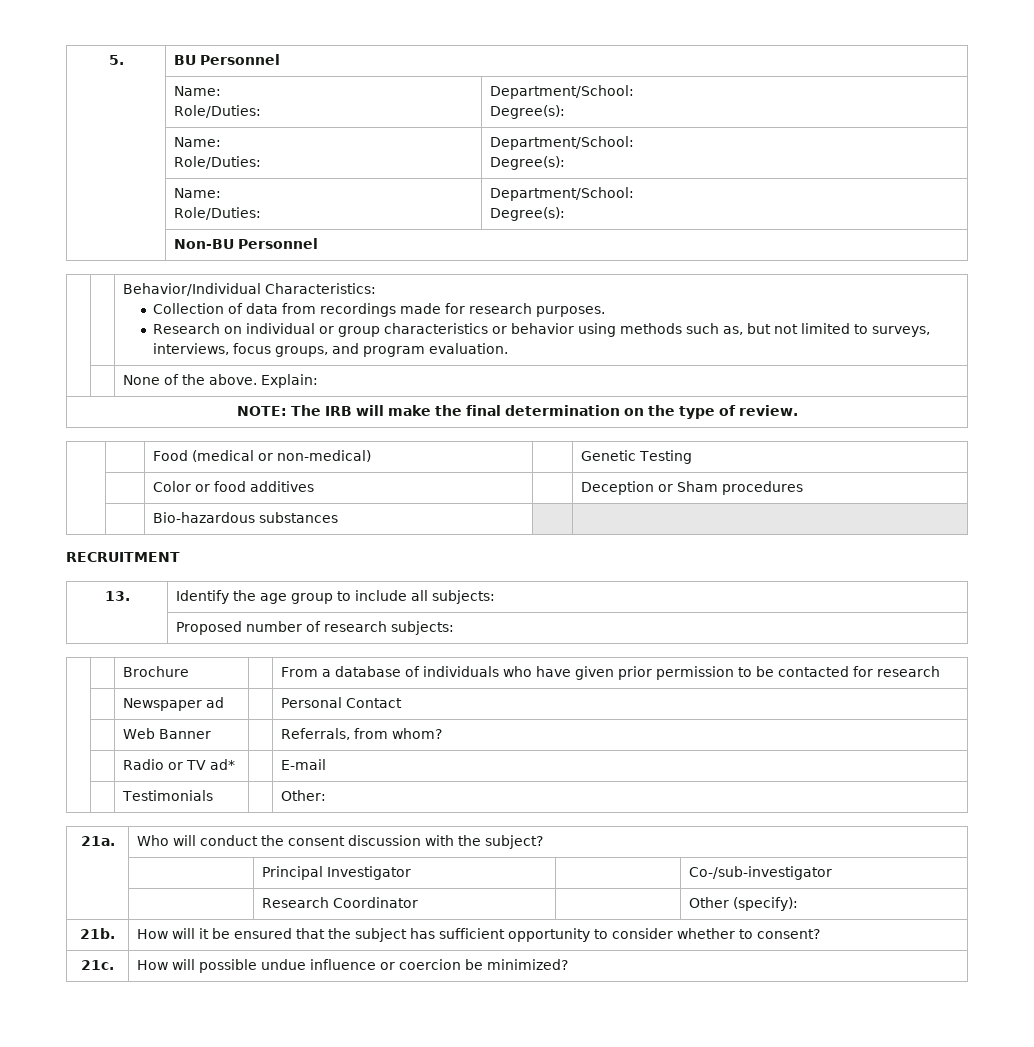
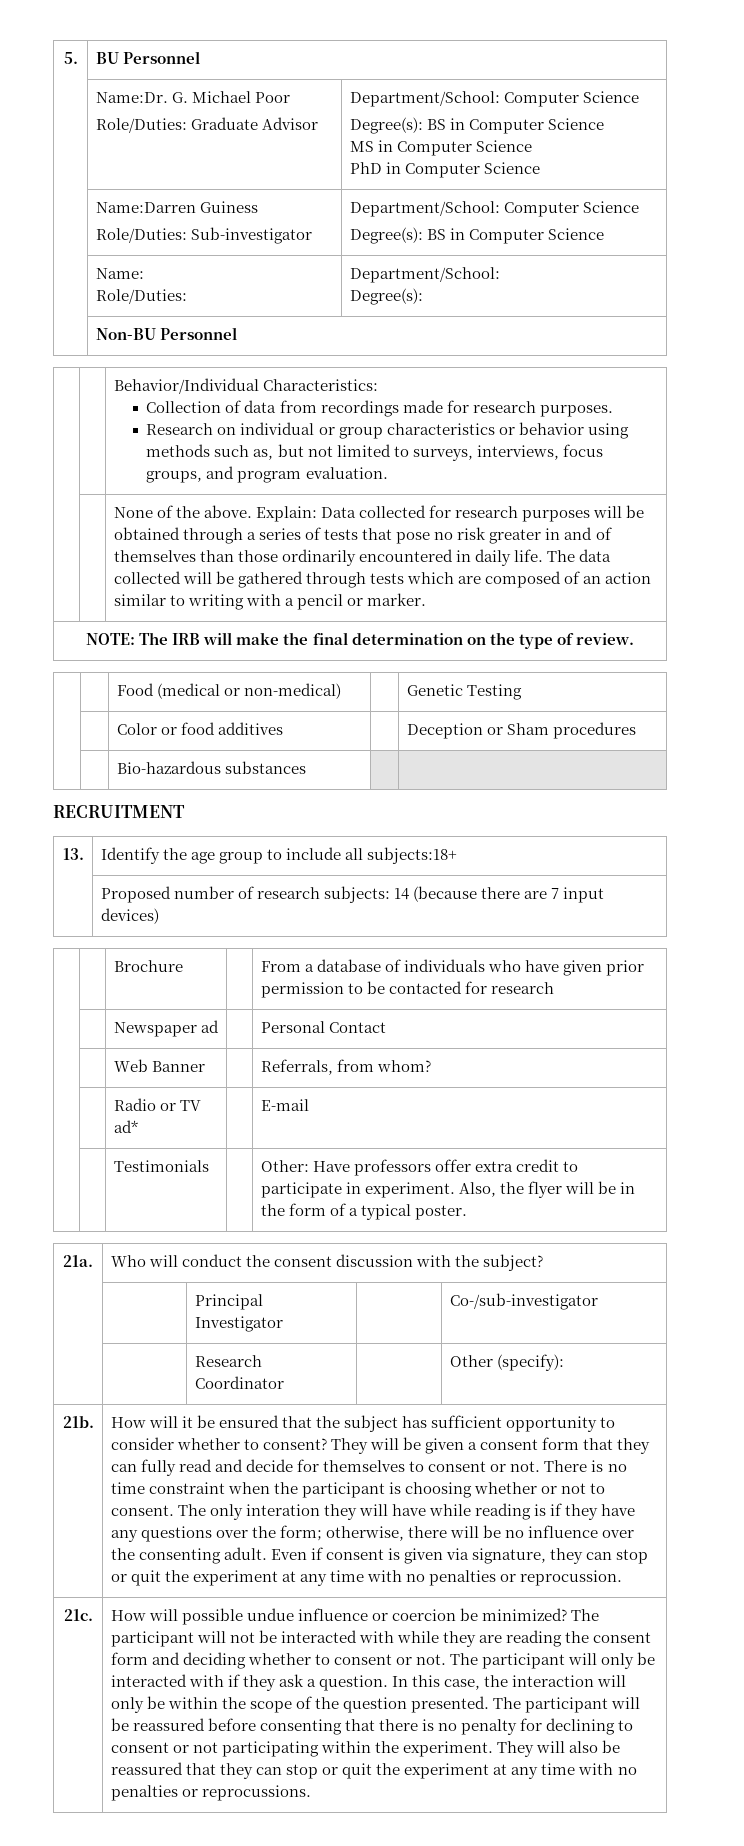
[173,86,221,96] [173,105,261,118] [489,85,634,99] [489,105,565,119] [173,137,221,147] [173,156,261,169] [489,136,634,150] [489,156,565,170] Name: // Role/Duties: | Department/School: // Degree(s): // | Name: // Role/Duties: | Department/School: // Degree(s): -> [95,91,291,103] [95,117,318,133] [349,91,639,107] [349,117,605,134] [349,140,533,156] [349,162,541,178] [95,201,258,213] [95,227,312,244] [349,201,639,217] [349,227,605,244] Name:Dr. G. Michael Poor // Role/Duties: Graduate Advisor | Department/School: Computer Science // Degree(s): BS in Computer Science // MS in Computer Science // PhD in Computer Science // | Name:Darren Guiness // Role/Duties: Sub-investigator | Department/School: Computer Science // Degree(s): BS in Computer Science
(318, 381) none -> [321,505,645,522] [113,527,612,544] [113,549,612,566] [113,571,652,588] [113,593,427,610] Data collected for research purposes will be obtained through a series of tests that pose no risk greater in and of themselves than those ordinarily encountered in daily life. The data collected will be gathered through tests which are composed of an action similar to writing with a pencil or marker.
[431,590,495,604] subjects: -> [367,847,458,864] subjects:18+
(454, 628) none -> [394,886,605,903] [100,908,159,924] 14 (because there are 7 input devices)
(326, 795) none -> [312,1159,579,1176] [260,1181,636,1198] [260,1203,468,1220] Have professors offer extra credit to participate in experiment. Also, the flyer will be in the form of a typical poster.
(820, 934) none -> [331,1437,651,1454] [110,1459,627,1476] [110,1482,606,1498] [110,1503,636,1520] [110,1525,635,1542] [110,1547,649,1564] [110,1570,623,1586] They will be given a consent form that they can fully read and decide for themselves to consent or not. There is no time constraint when the participant is choosing whether or not to consent. The only interation they will have while reading is if they have any questions over the form; otherwise, there will be no influence over the consenting adult. Even if consent is given via signature, they can stop or quit the experiment at any time with no penalties or reprocussion.
(568, 964) none -> [571,1609,600,1621] [110,1630,652,1647] [110,1652,656,1669] [110,1674,627,1691] [110,1696,641,1713] [110,1718,634,1735] [110,1740,621,1757] [110,1762,637,1779] [110,1785,311,1801] The participant will not be interacted with while they are reading the consent form and deciding whether to consent or not. The participant will only be interacted with if they ask a question. In this case, the interaction will only be within the scope of the question presented. The participant will be reassured before consenting that there is no penalty for declining to consent or not participating within the experiment. They will also be reassured that they can stop or quit the experiment at any time with no penalties or reprocussions.

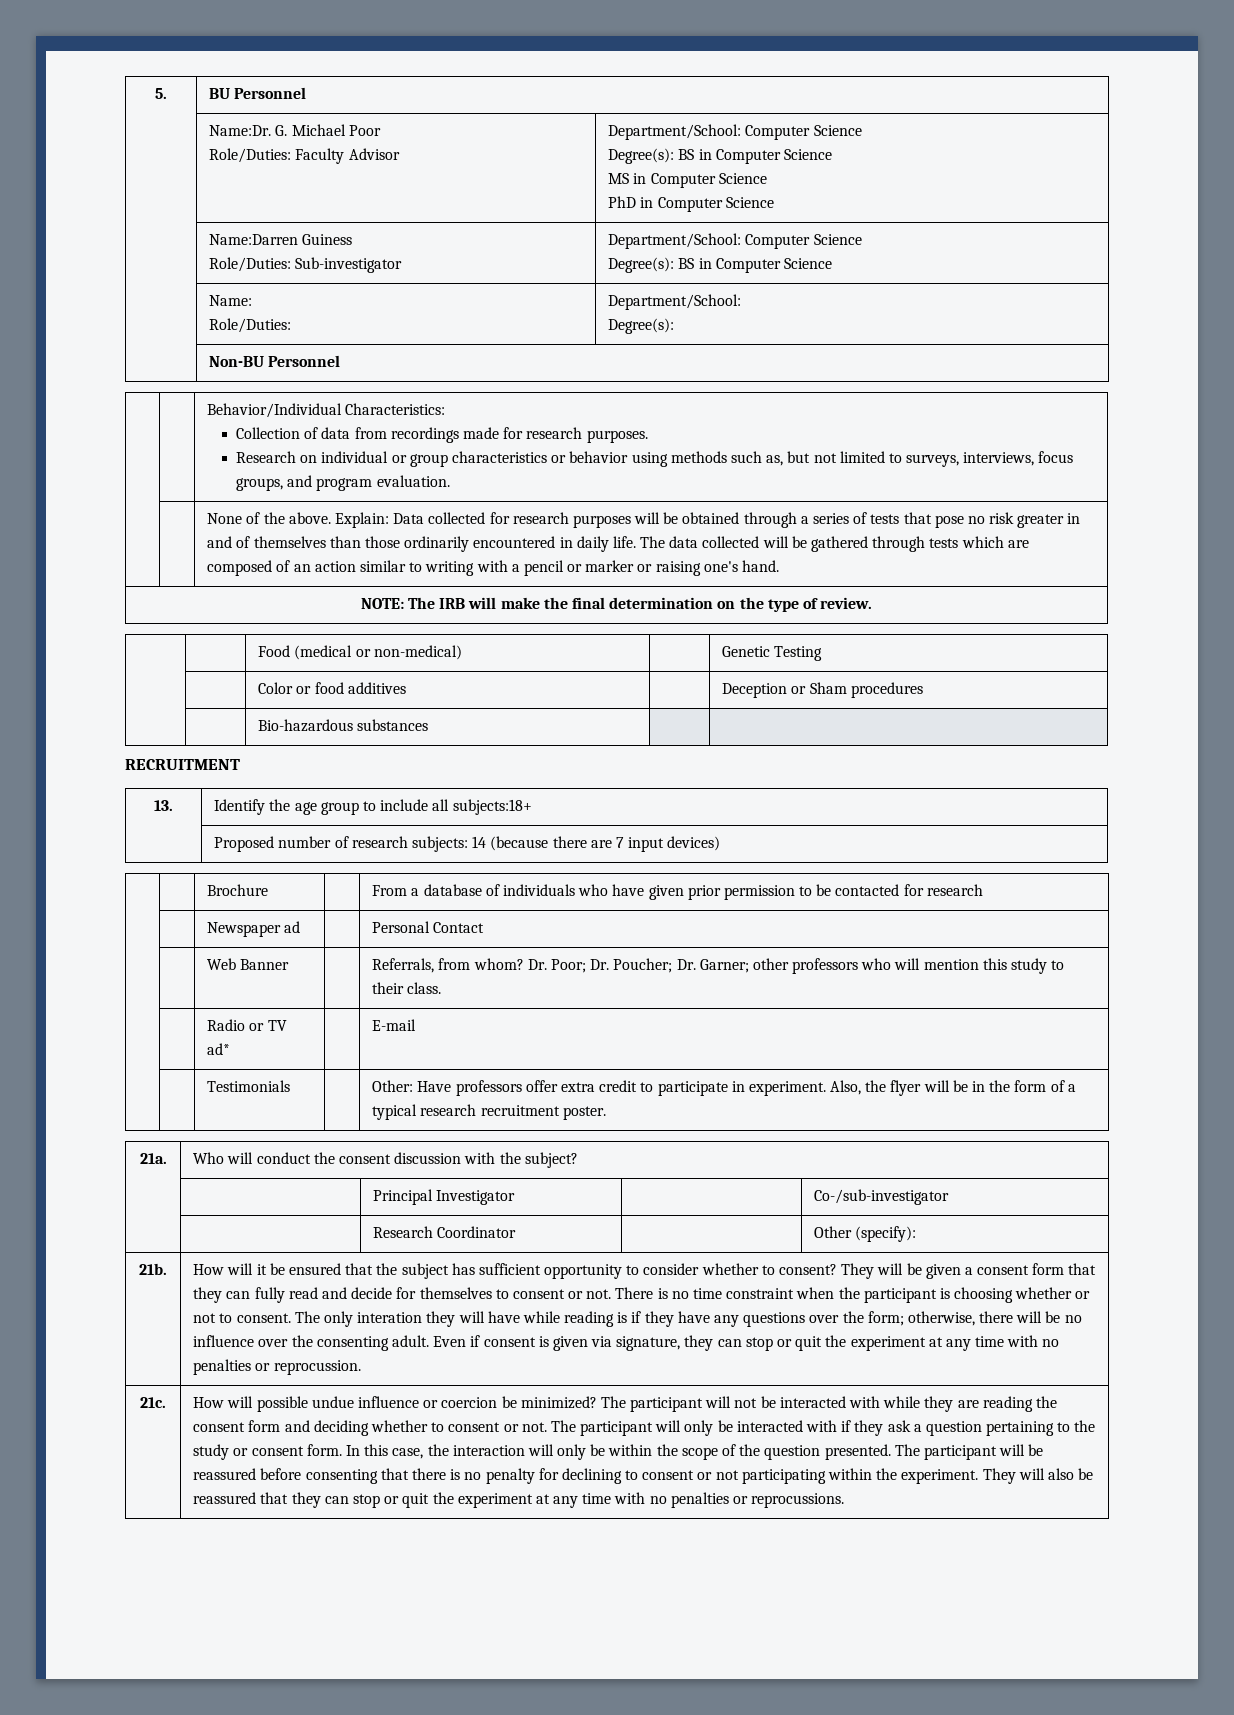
[190,117,258,130] Graduate -> [295,148,345,164] Faculty
[367,593,427,606] marker. -> [585,560,780,576] marker or raising one's hand.
(431, 1066) none -> [527,958,1065,974] [372,982,442,994] Dr. Poor; Dr. Poucher; Dr. Garner; other professors who will mention this study to their class.
(412, 1212) none -> [420,1104,560,1116] research recruitment
[319,1675,389,1691] question. -> [925,1420,1096,1436] [193,1444,342,1460] question pertaining to the study or consent form.

